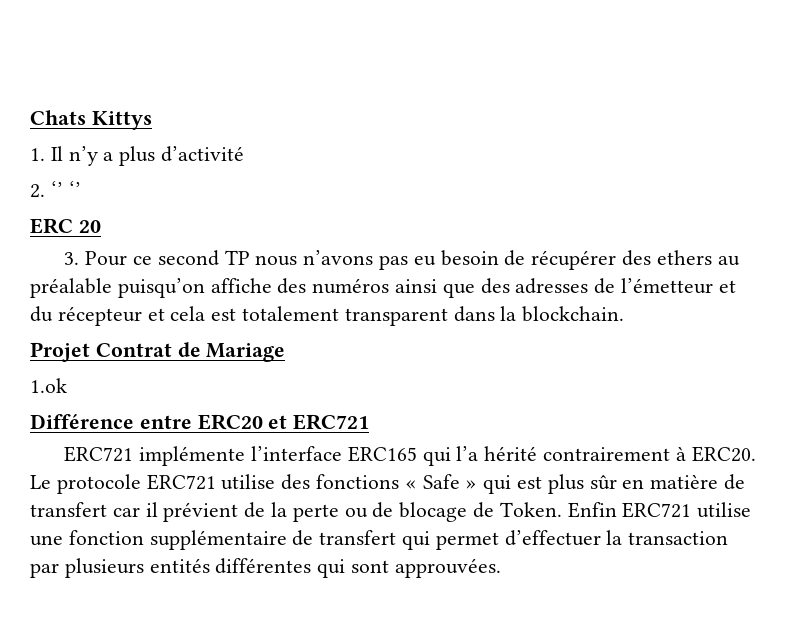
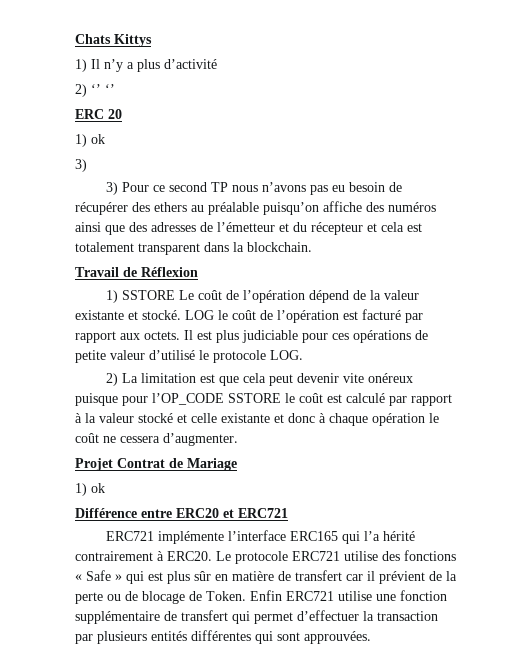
[30,148,45,161] 1. -> [75,59,87,72] 1)
[30,184,45,198] 2. -> [75,84,87,97] 2)
[64,252,80,265] 3. -> [75,134,105,147] [75,159,87,172] [106,182,119,195] 1) ok // 3) // 3)
(625, 314) none -> [75,267,198,277] [106,290,420,303] [75,309,423,323] [75,330,428,343] [75,350,303,363] [106,373,414,386] [75,393,452,406] [75,413,439,426] [75,433,238,446] // Travail de Réflexion // 1) SSTORE Le coût de l’opération dépend de la valeur existante et stocké. LOG le coût de l’opération est facturé par rapport aux octets. Il est plus judiciable pour ces opérations de petite valeur d’utilisé le protocole LOG. // 2) La limitation est que cela peut devenir vite onéreux puisque pour l’OP_CODE SSTORE le coût est calculé par rapport à la valeur stocké et celle existante et donc à chaque opération le coût ne cessera d’augmenter.
[30,378,67,393] 1.ok -> [75,483,105,496] 1) ok

